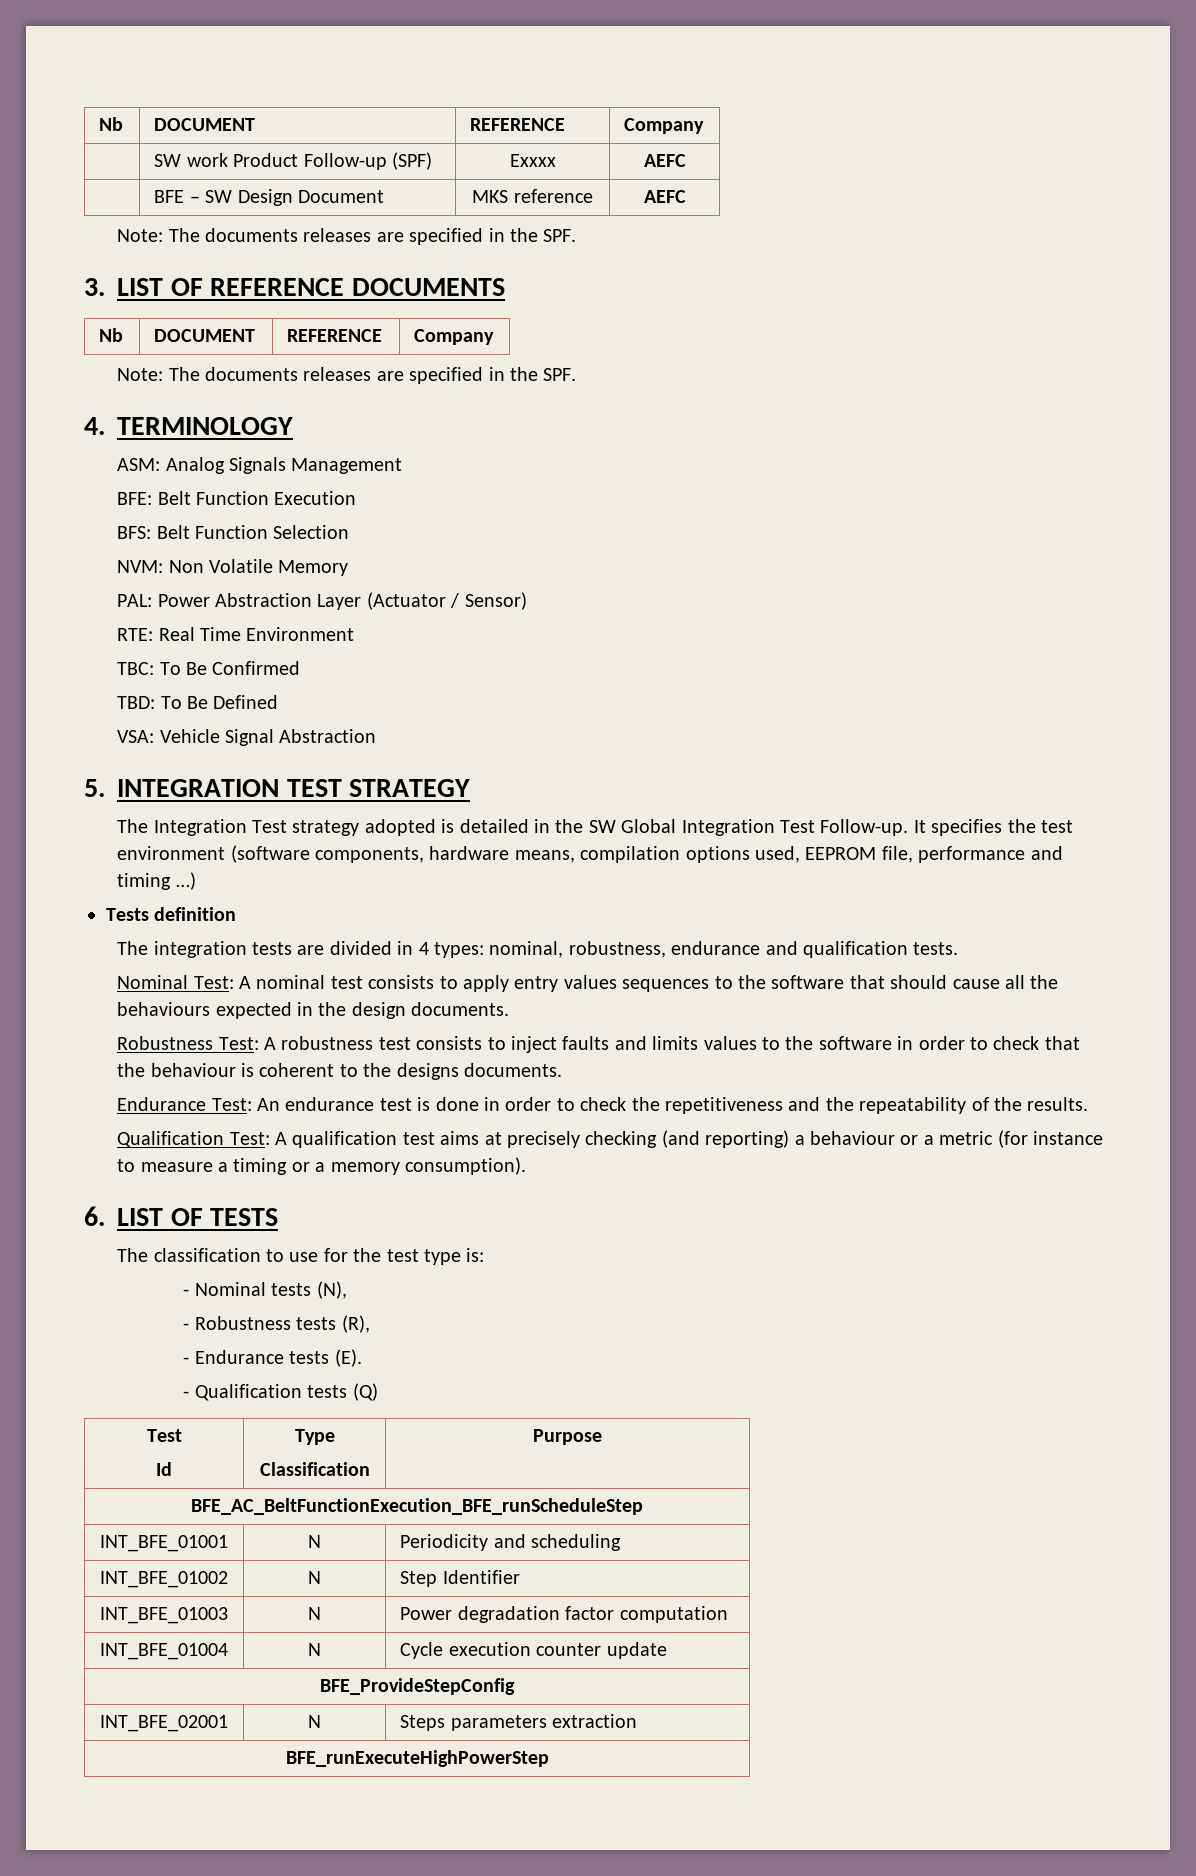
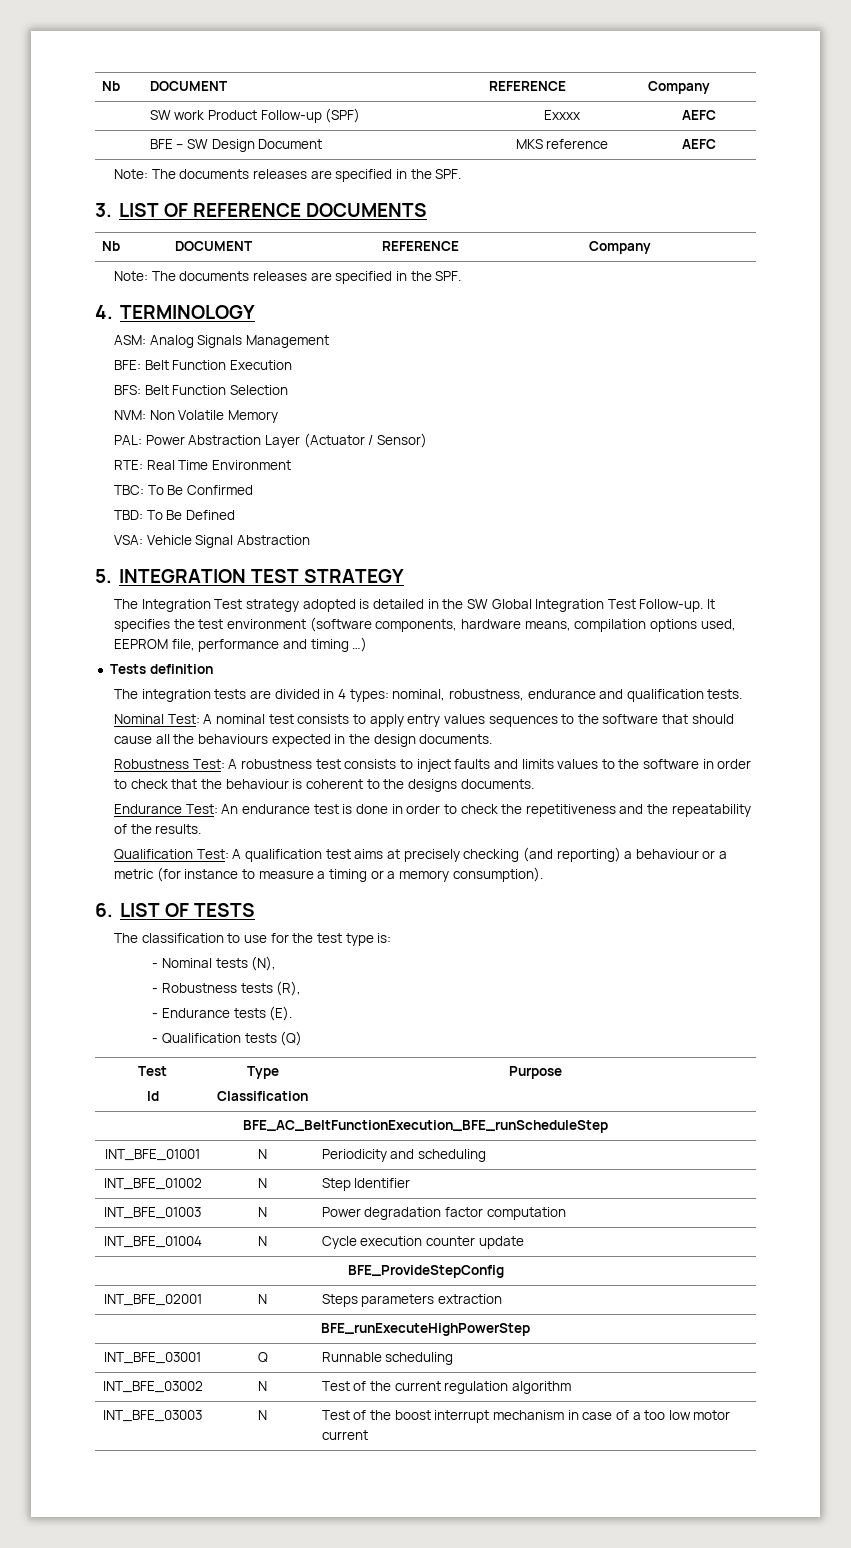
(549, 1758) none -> [104,1352,201,1364] [257,1352,268,1363] [321,1352,454,1365] [102,1381,203,1393] [258,1381,267,1391] [321,1381,571,1394] [103,1410,202,1422] [258,1410,267,1420] [321,1410,731,1423] [321,1430,368,1440] // INT_BFE_03001 | Q | Runnable scheduling // INT_BFE_03002 | N | Test of the current regulation algorithm // INT_BFE_03003 | N | Test of the boost interrupt mechanism in case of a too low motor current

